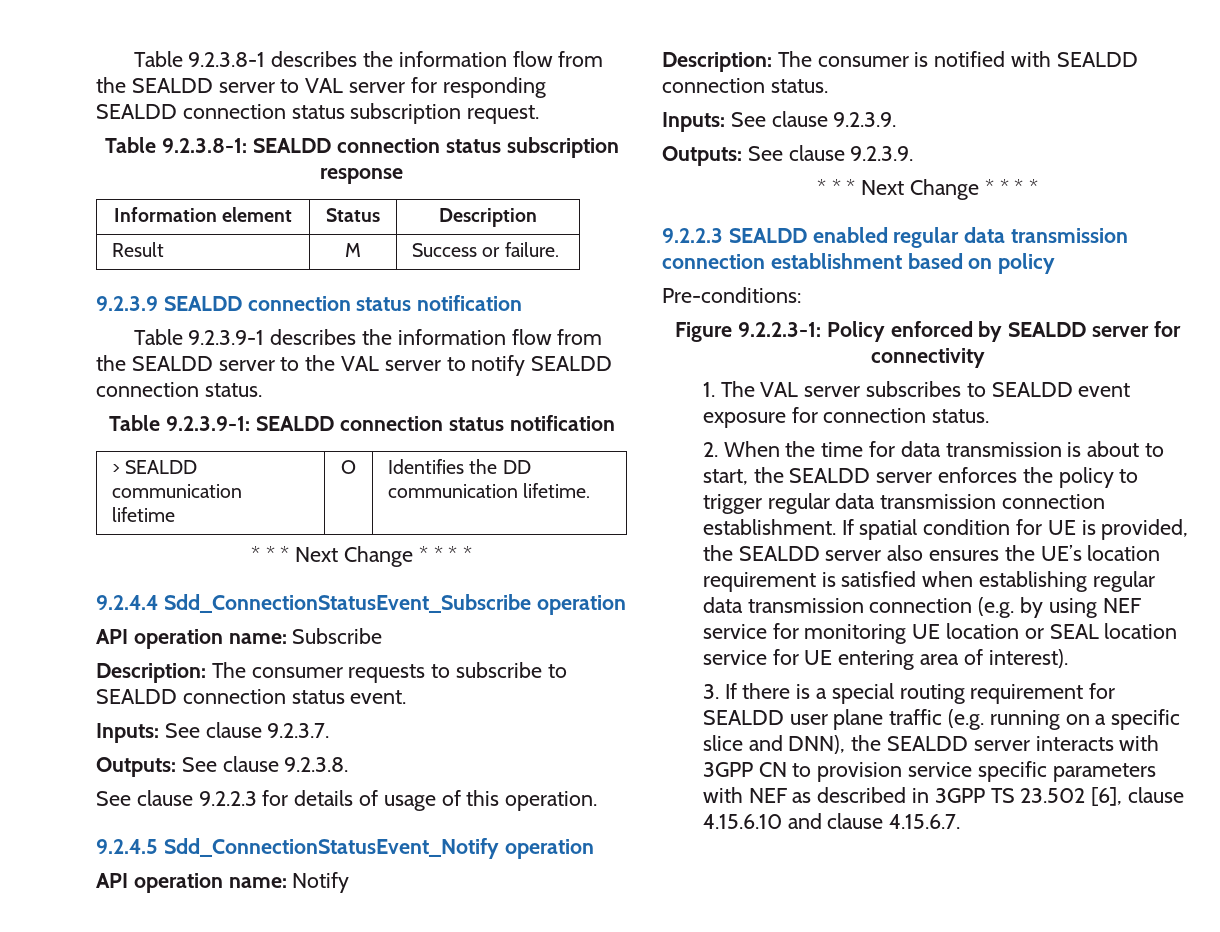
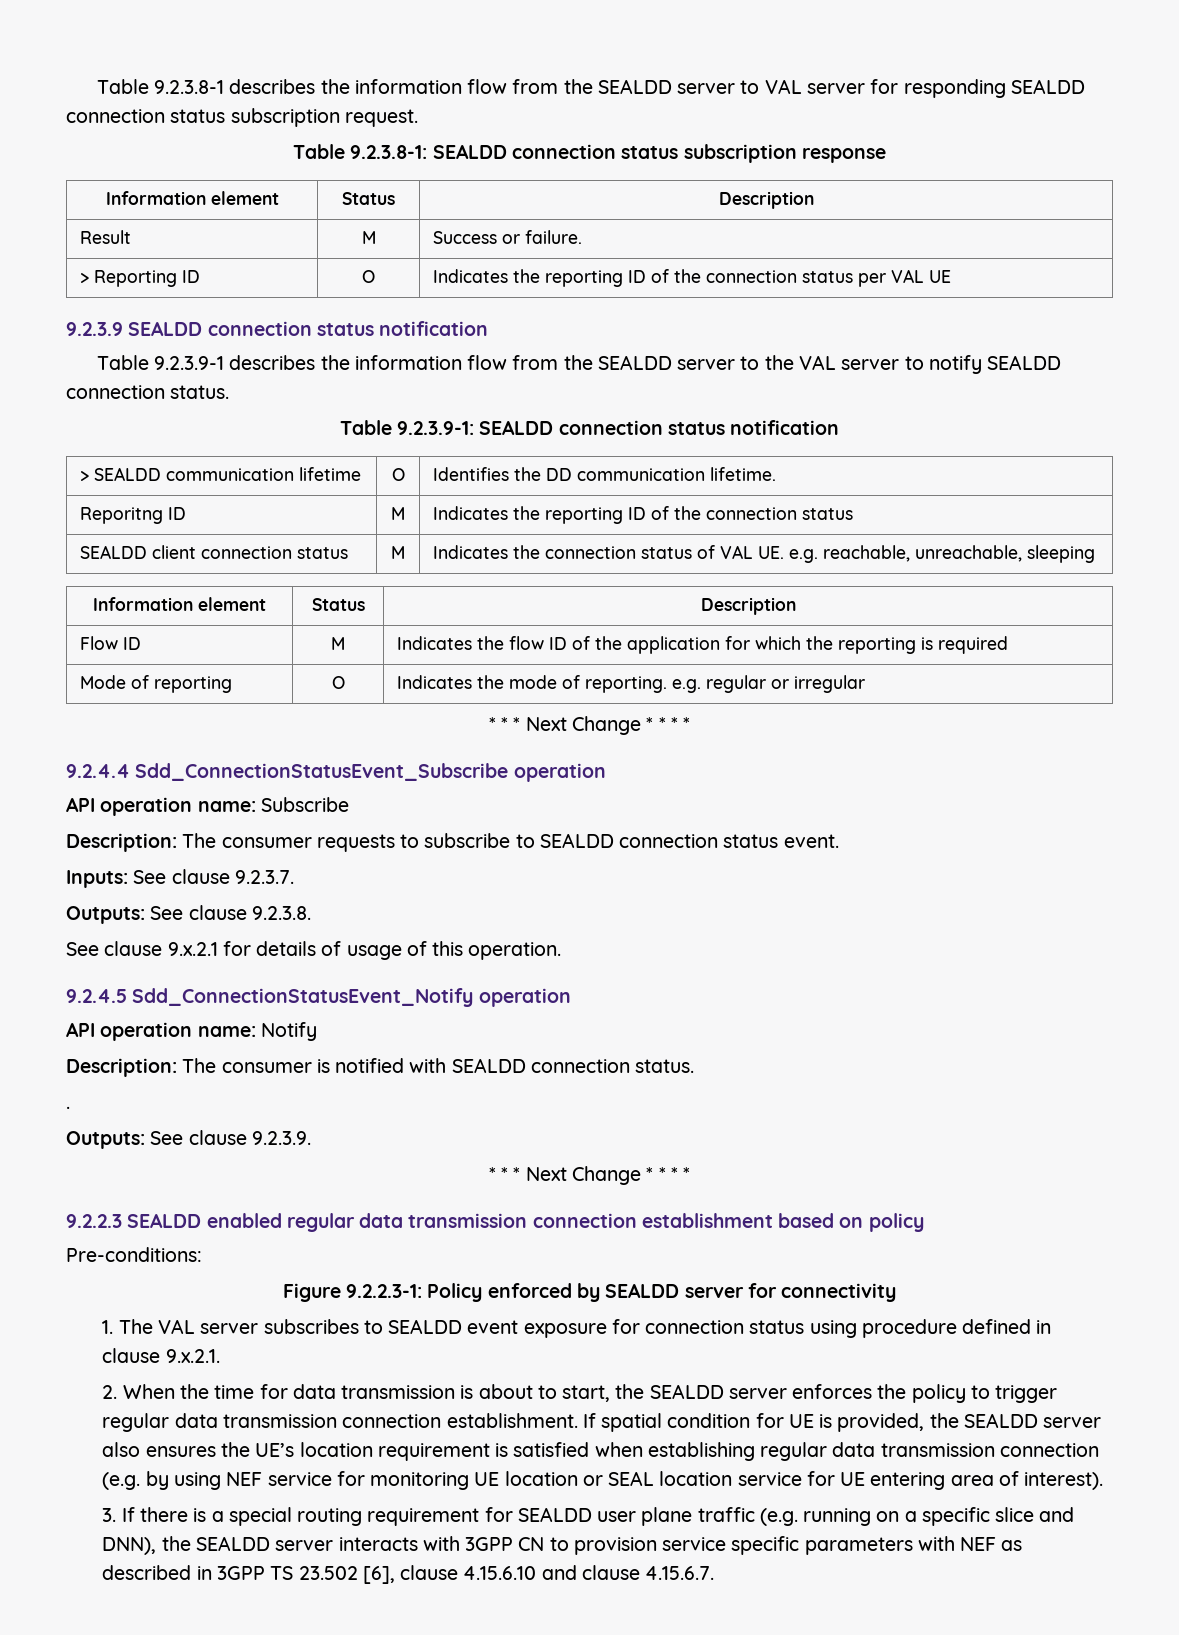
(559, 249) none -> [80,270,201,287] [362,270,375,283] [433,269,952,287] // > Reporting ID | O | Indicates the reporting ID of the connection status per VAL UE
(591, 490) none -> [80,507,187,524] [391,507,405,520] [433,506,854,524] [80,545,349,559] [391,546,405,559] [433,545,1096,563] [93,597,266,611] [311,598,365,611] [700,597,796,615] [80,636,142,650] [331,637,345,650] [397,636,1009,654] [80,675,233,693] [331,676,345,689] [397,675,866,693] // Reporitng ID | M | Indicates the reporting ID of the connection status // SEALDD client connection status | M | Indicates the connection status of VAL UE. e.g. reachable, unreachable, sleeping // Information element | Status | Description // Flow ID | M | Indicates the flow ID of the application for which the reporting is required // Mode of reporting | O | Indicates the mode of reporting. e.g. regular or irregular
[198,791,257,806] 9.2.2.3 -> [167,942,218,956] 9.x.2.1
[662,111,897,132] Inputs: See clause 9.2.3.9. -> [66,1106,70,1109] .
[932,409,990,423] status. -> [749,1319,1052,1338] [102,1348,220,1363] status using procedure defined in clause 9.x.2.1.

